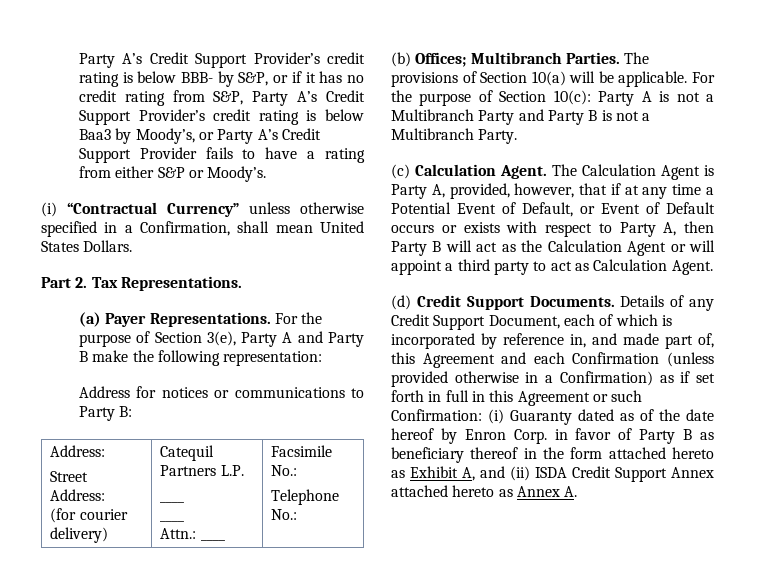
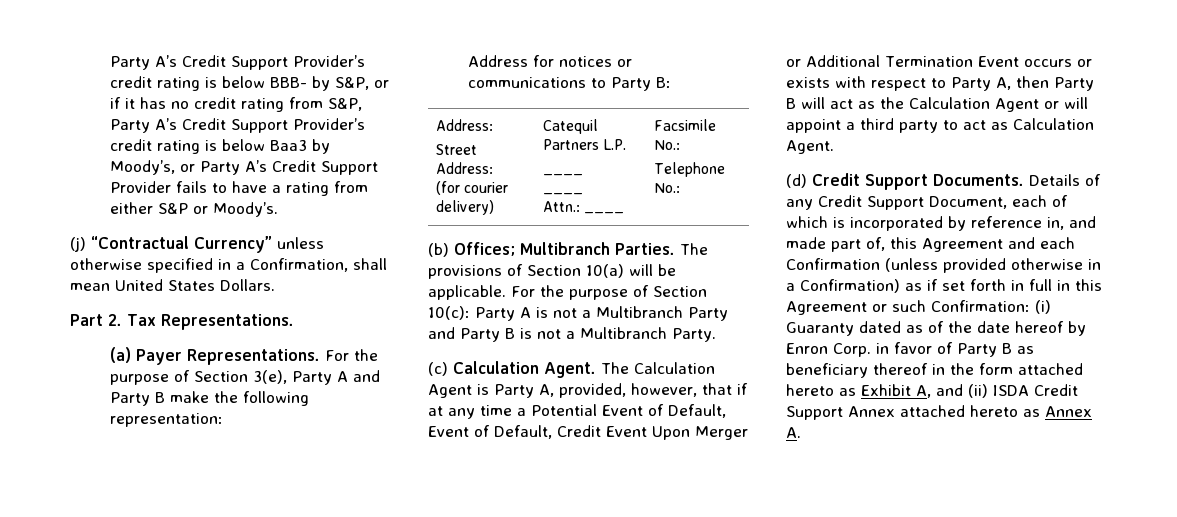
[41,202,57,217] (i) -> [70,237,86,252] (j)
[580,202,715,214] or Event of Default -> [428,425,748,440] [786,55,1019,67] Event of Default, Credit Event Upon Merger or Additional Termination Event

